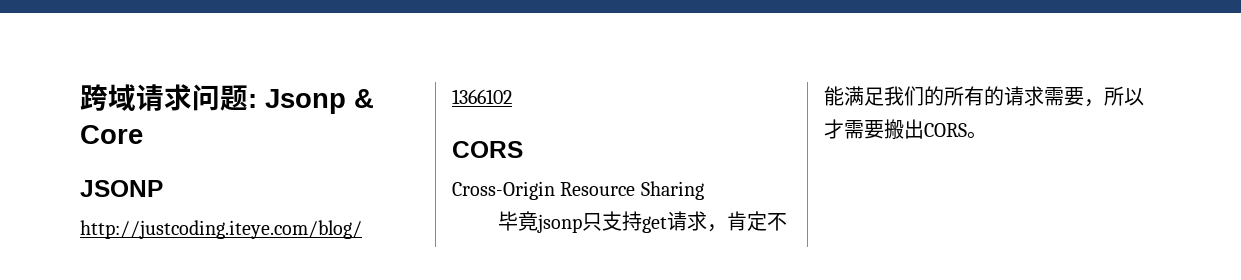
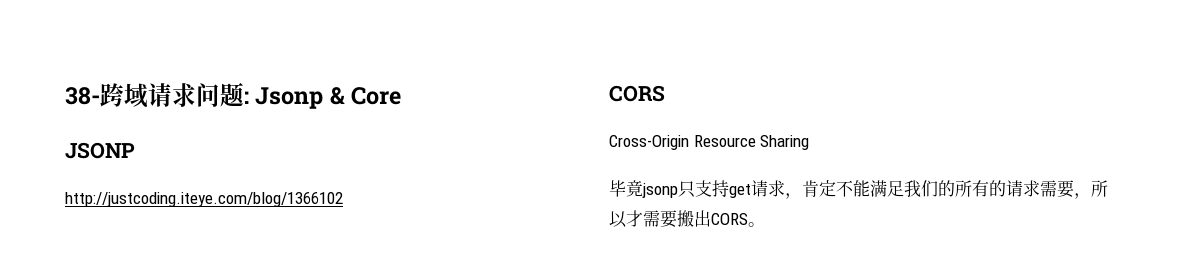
(80, 97) none -> [65,87,100,105] 38-

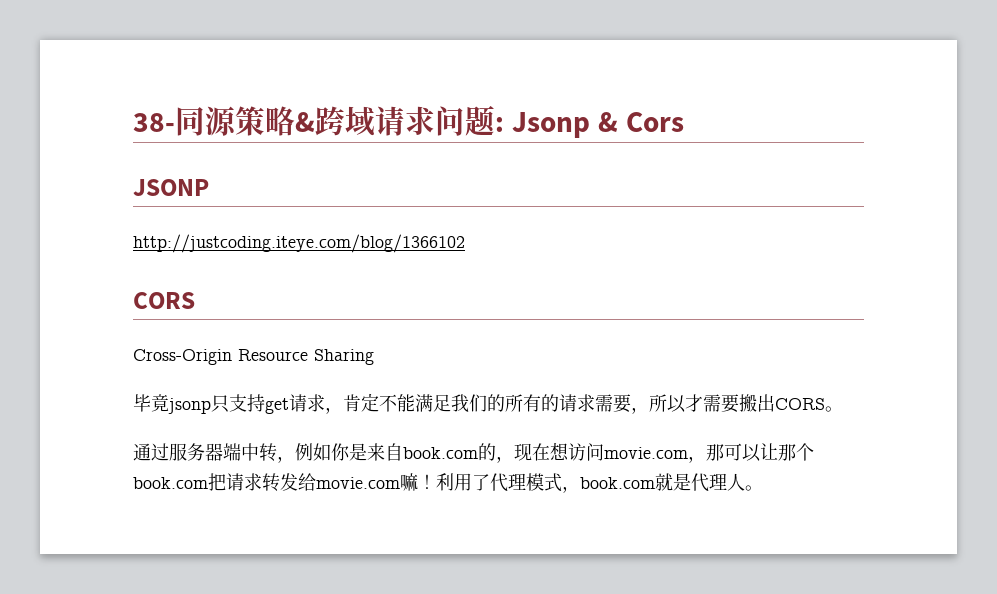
(100, 96) none -> [175,106,315,136] 同源策略&
[351,87,402,105] Core -> [625,112,684,132] Cors
(765, 224) none -> [133,442,814,463] [133,473,763,493] // 通过服务器端中转，例如你是来自book.com的，现在想访问movie.com，那可以让那个book.com把请求转发给movie.com嘛！利用了代理模式，book.com就是代理人。

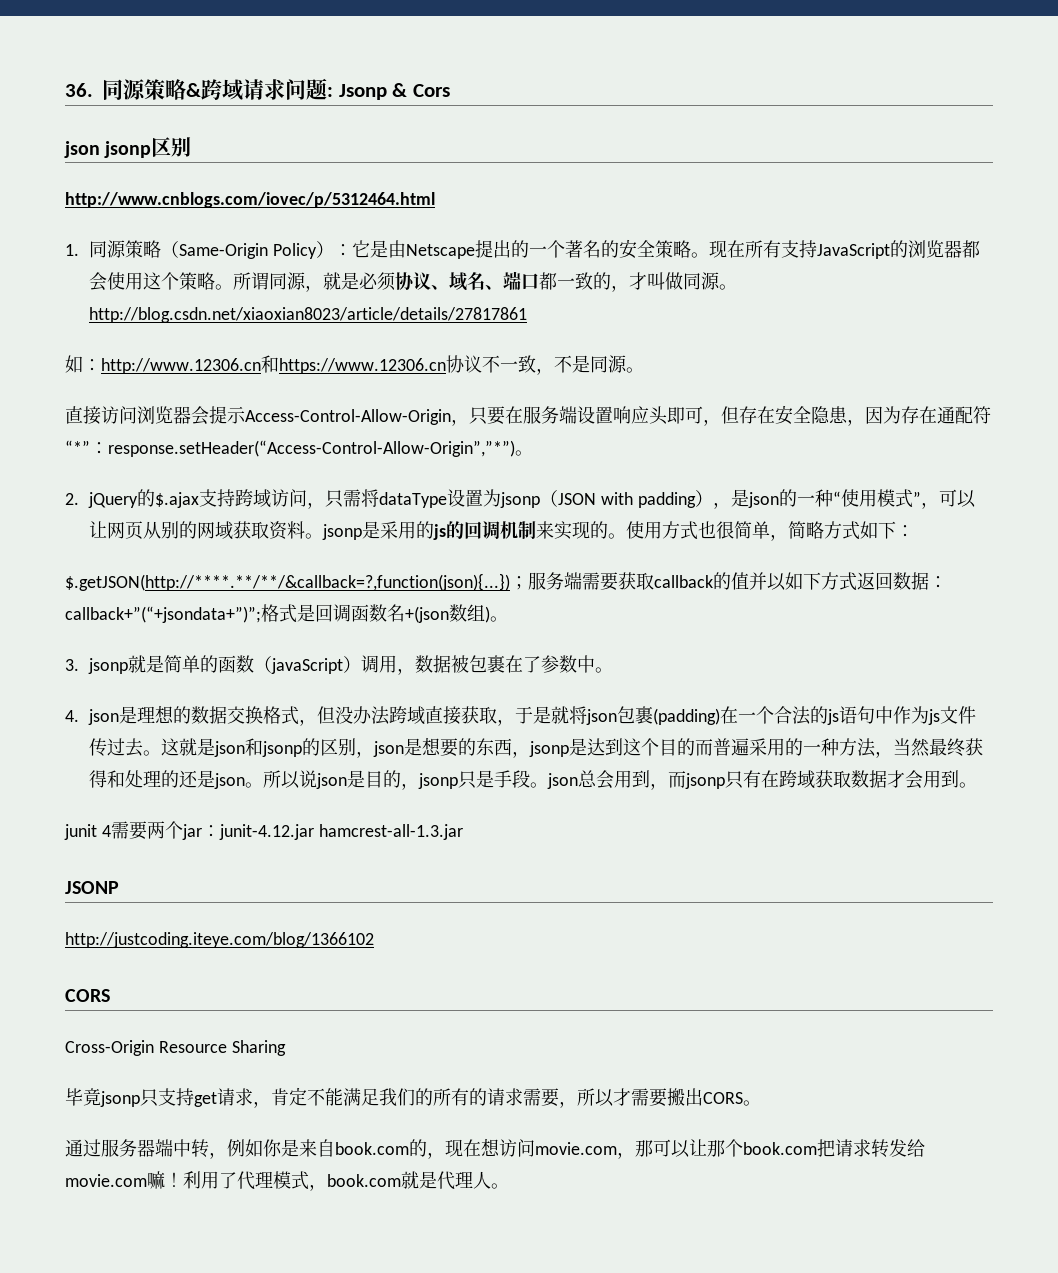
[133,113,175,132] 38- -> [65,83,93,97] 36.
(684, 122) none -> [64,137,192,158] [65,192,435,208] [65,239,981,259] [89,271,738,292] [89,307,528,323] [65,355,644,375] [65,405,991,426] [65,440,533,457] [65,489,977,509] [89,521,915,541] [65,572,947,591] [65,604,508,623] [65,655,614,675] [65,705,977,726] [89,737,984,758] [89,770,978,790] [64,821,463,840] // json jsonp区别 // http://www.cnblogs.com/iovec/p/5312464.html // 1.同源策略（Same-Origin Policy）：它是由Netscape提出的一个著名的安全策略。现在所有支持JavaScript的浏览器都会使用这个策略。所谓同源，就是必须协议、域名、端口都一致的，才叫做同源。http://blog.csdn.net/xiaoxian8023/article/details/27817861 // 如：http://www.12306.cn和https://www.12306.cn协议不一致，不是同源。 // 直接访问浏览器会提示Access-Control-Allow-Origin，只要在服务端设置响应头即可，但存在安全隐患，因为存在通配符“*”：response.setHeader(“Access-Control-Allow-Origin”,”*”)。 // 2. jQuery的$.ajax支持跨域访问，只需将dataType设置为jsonp（JSON with padding），是json的一种“使用模式”，可以让网页从别的网域获取资料。jsonp是采用的js的回调机制来实现的。使用方式也很简单，简略方式如下： // $.getJSON(http://****.**/**/&callback=?,function(json){...})；服务端需要获取callback的值并以如下方式返回数据：callback+”(“+jsondata+”)”;格式是回调函数名+(json数组)。 // 3. jsonp就是简单的函数（javaScript）调用，数据被包裹在了参数中。 // 4. json是理想的数据交换格式，但没办法跨域直接获取，于是就将json包裹(padding)在一个合法的js语句中作为js文件传过去。这就是json和jsonp的区别，json是想要的东西，jsonp是达到这个目的而普遍采用的一种方法，当然最终获得和处理的还是json。所以说json是目的，jsonp只是手段。json总会用到，而jsonp只有在跨域获取数据才会用到。 // junit 4需要两个jar：junit-4.12.jar hamcrest-all-1.3.jar

